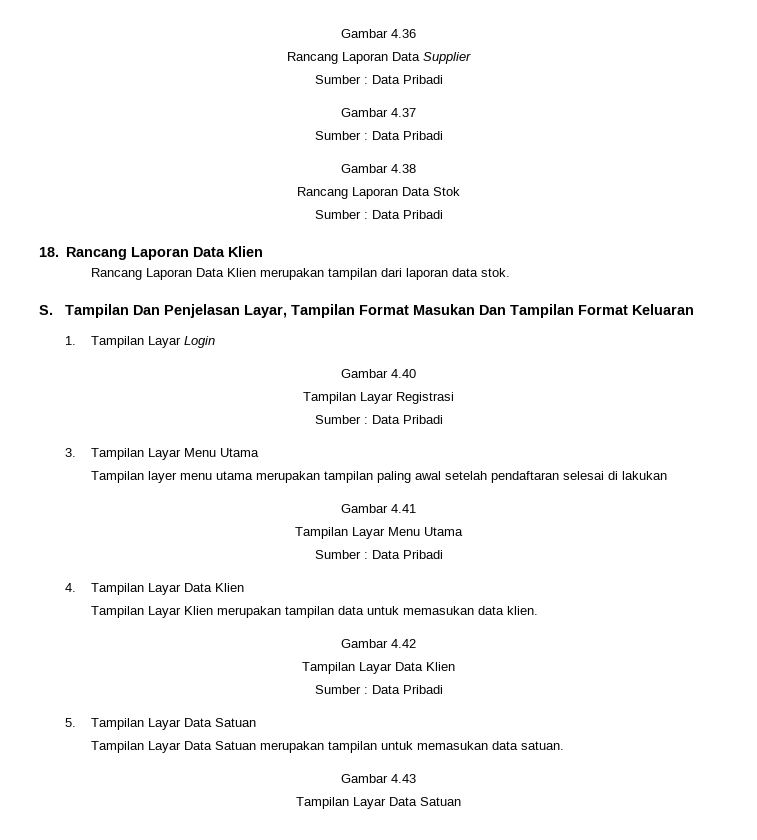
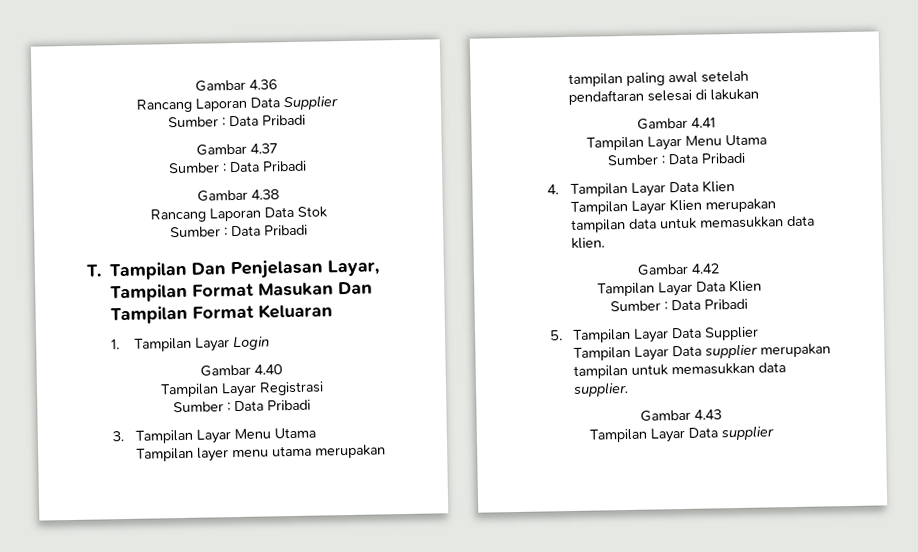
[39,246,263,260] [90,268,510,280] [39,305,53,315] 18. Rancang Laporan Data Klien // Rancang Laporan Data Klien merupakan tampilan dari laporan data stok. // S. -> [86,264,102,277] T.
[402,606,474,615] memasukan -> [699,216,785,229] memasukkan
[214,718,256,727] [90,741,256,753] Satuan // Tampilan Layar Data Satuan -> [704,326,760,341] [573,343,759,361] Supplier // Tampilan Layar Data supplier
[416,741,564,750] memasukan data satuan. -> [671,362,787,376] [573,381,630,397] memasukkan data supplier.
[420,797,461,806] Satuan -> [721,425,774,441] supplier

